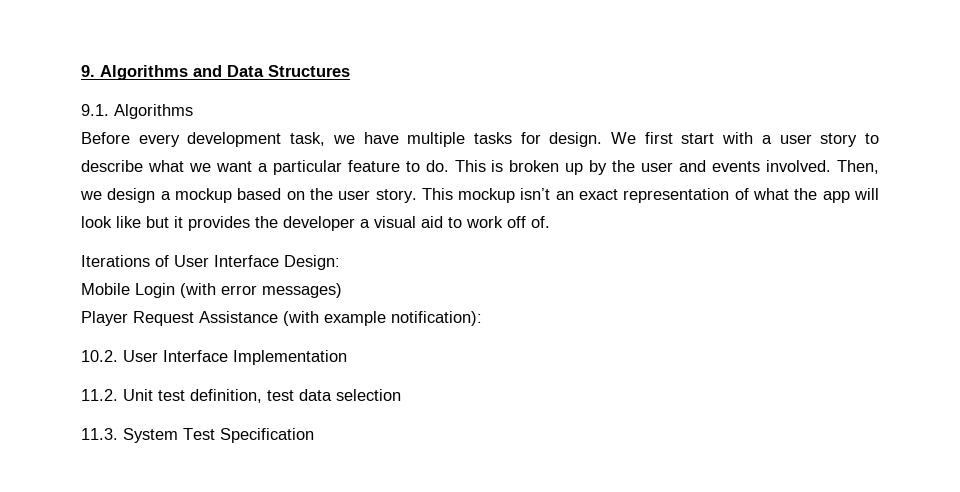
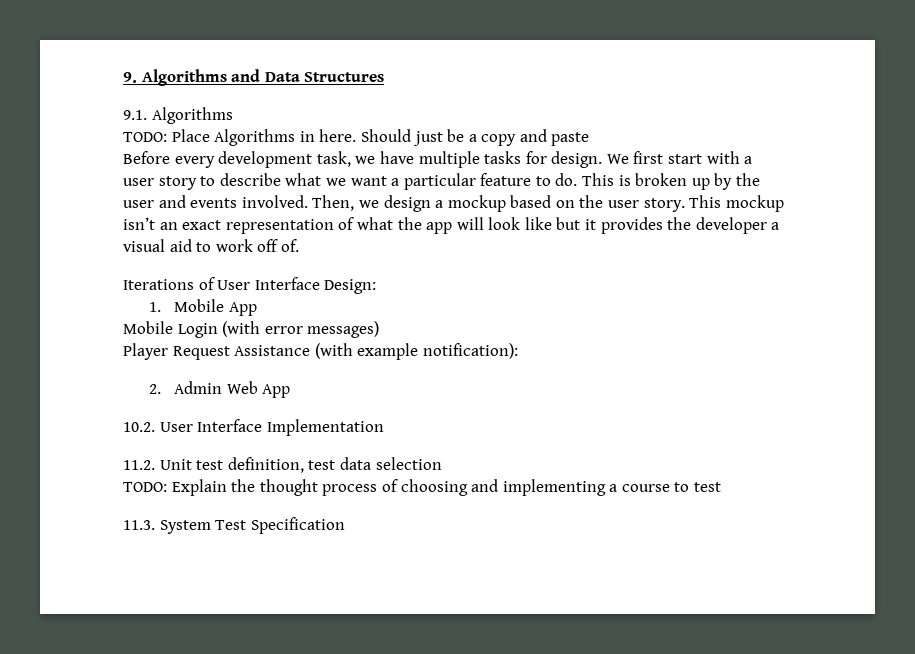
(193, 111) none -> [123,129,590,146] // TODO: Place Algorithms in here. Should just be a copy and paste
(340, 262) none -> [148,299,257,316] // 1. Mobile App
(482, 318) none -> [148,381,291,398] // 2. Admin Web App
(401, 395) none -> [123,479,722,496] // TODO: Explain the thought process of choosing and implementing a course to test

